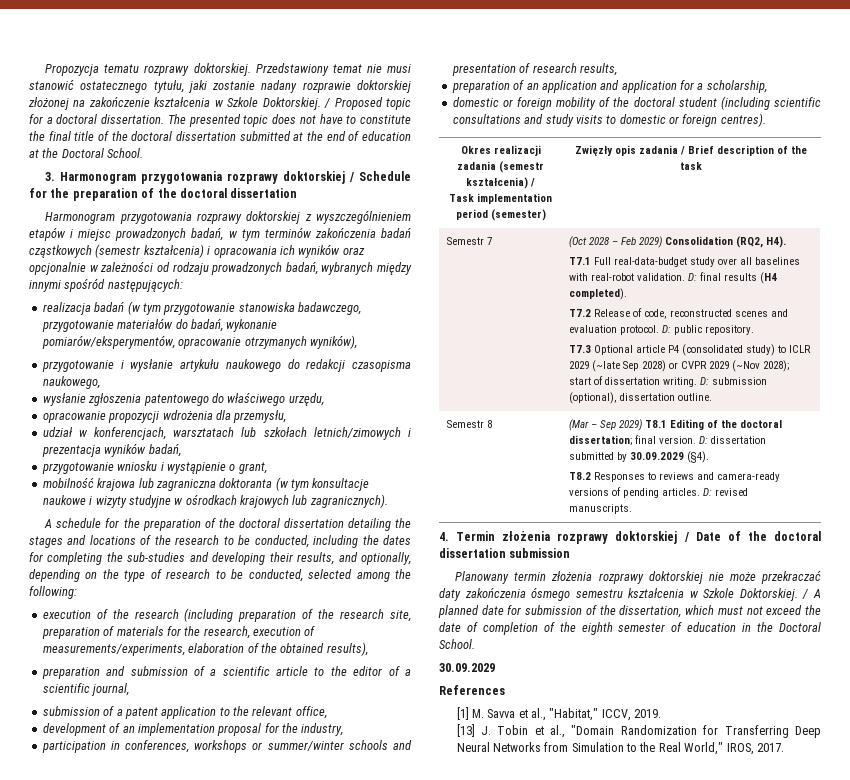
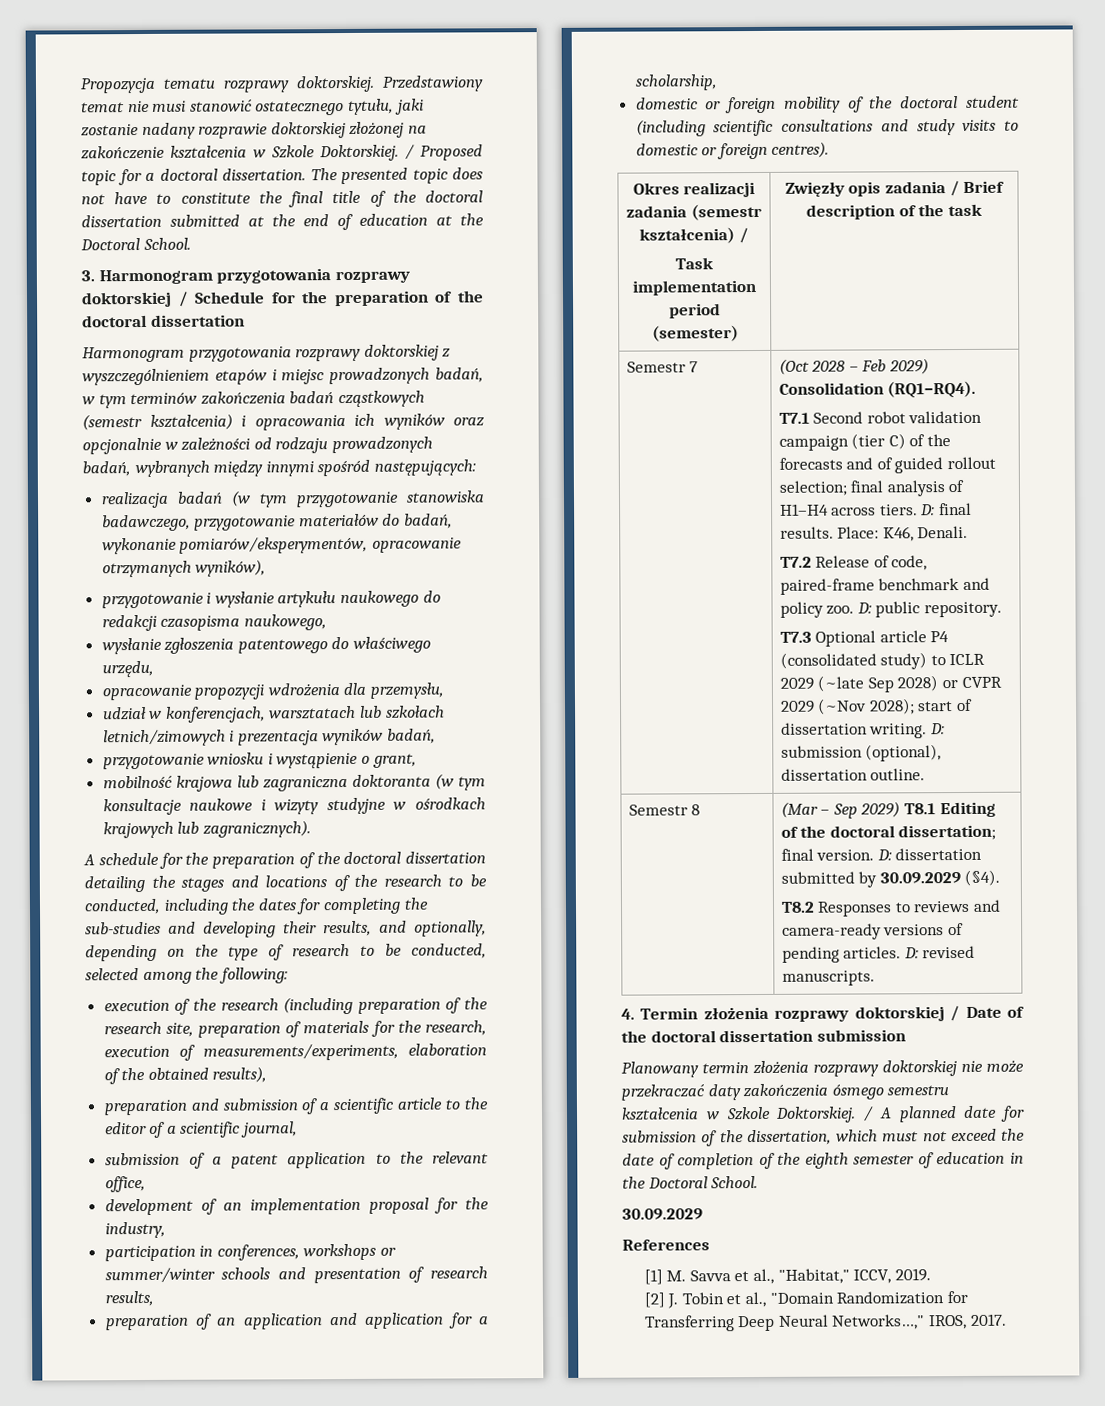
[736,236,787,248] (RQ2, H4). -> [887,380,977,399] (RQ1–RQ4).
[594,257,801,267] [569,272,778,284] [569,288,628,300] Full real-data-budget study over all baselines with real-robot validation. D: final results (H4 completed). -> [813,410,983,424] [778,433,952,451] [778,456,997,474] [778,479,965,497] [779,502,973,516] [779,525,969,542] Second robot validation campaign (tier C) of the forecasts and of guided rollout selection; final analysis of H1–H4 across tiers. D: final results. Place: K46, Denali.
[670,309,789,317] [569,325,660,335] reconstructed scenes and evaluation protocol. -> [779,577,990,595] [779,601,855,618] paired-frame benchmark and policy zoo.
[456,724,475,737] [13] -> [643,1292,665,1308] [2]
[492,742,724,755] Networks from Simulation to the Real World," -> [831,1314,926,1330] Networks…,"

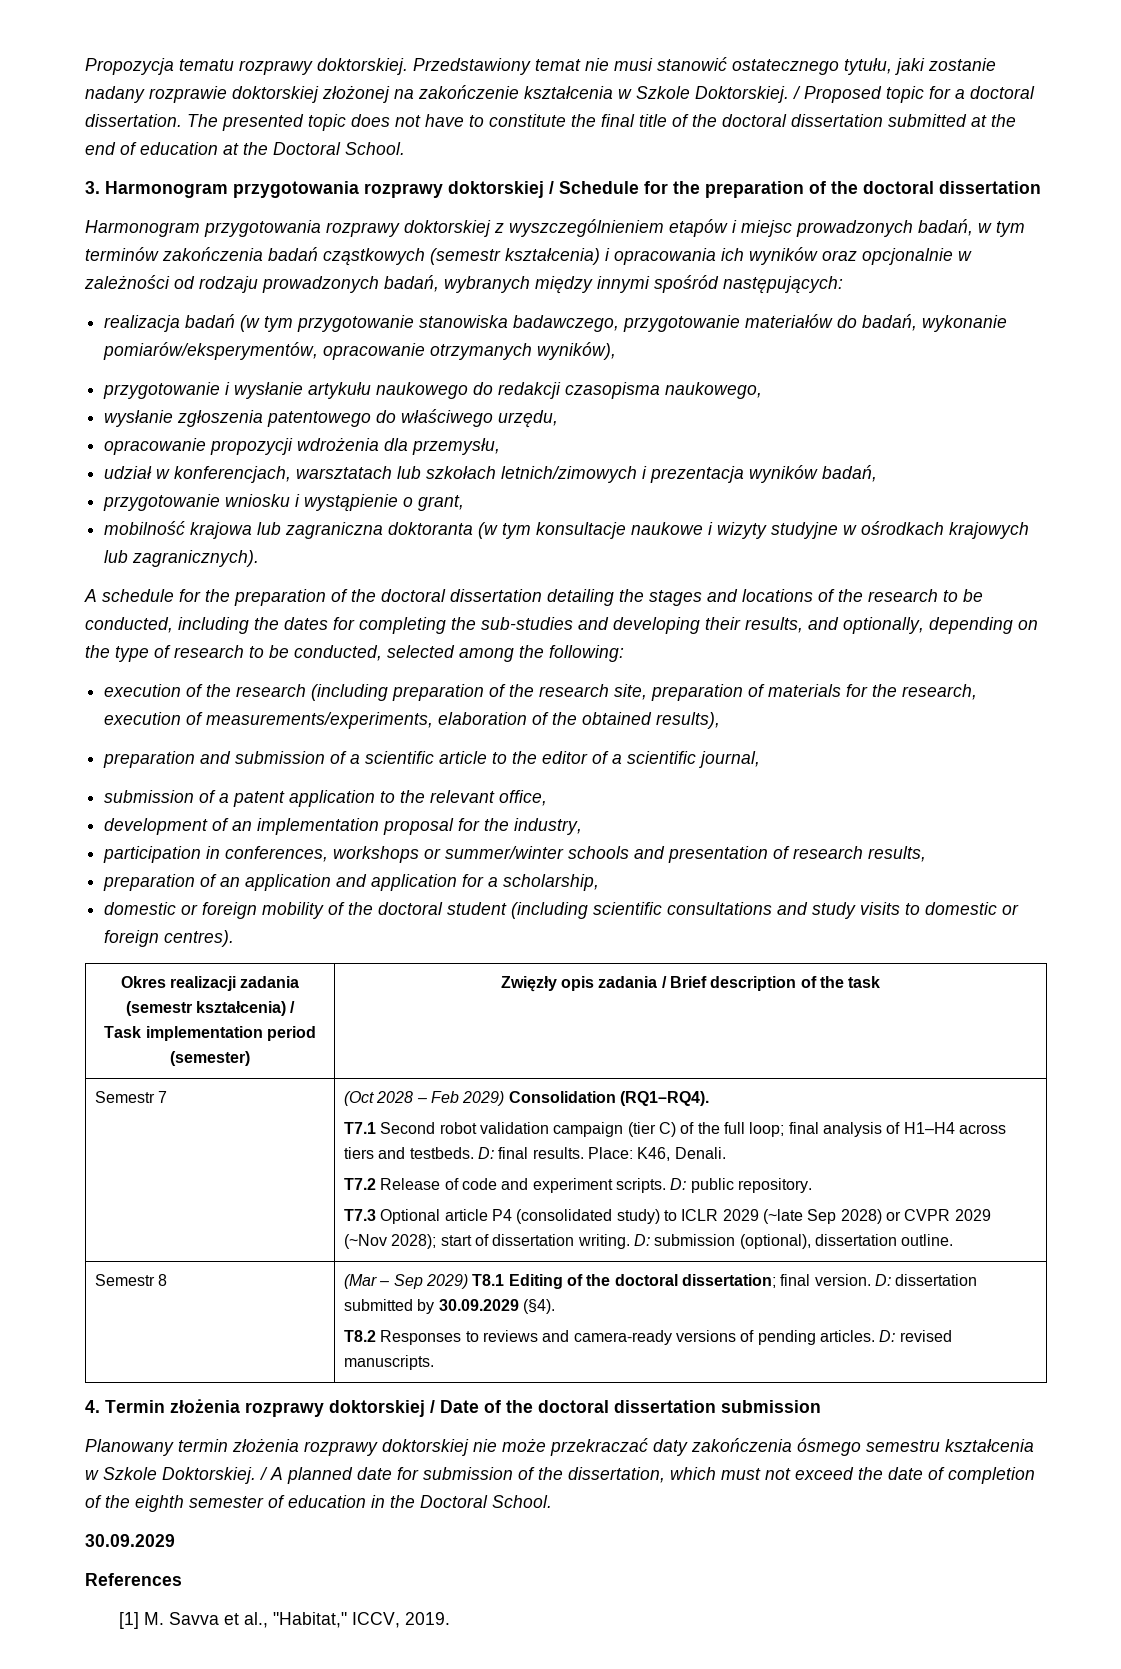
[778,456,997,474] [778,480,847,496] forecasts and of guided rollout selection; -> [723,1122,785,1137] full loop;
[879,504,918,516] tiers. -> [344,1147,474,1159] tiers and testbeds.
[891,555,928,571] [779,577,990,595] [779,601,855,618] code, paired-frame benchmark and policy zoo. -> [462,1178,667,1193] code and experiment scripts.
[643,1290,968,1309] [643,1313,1007,1332] // [2] J. Tobin et al., "Domain Randomization for Transferring Deep Neural Networks…," IROS, 2017. -> (451, 1618) none

